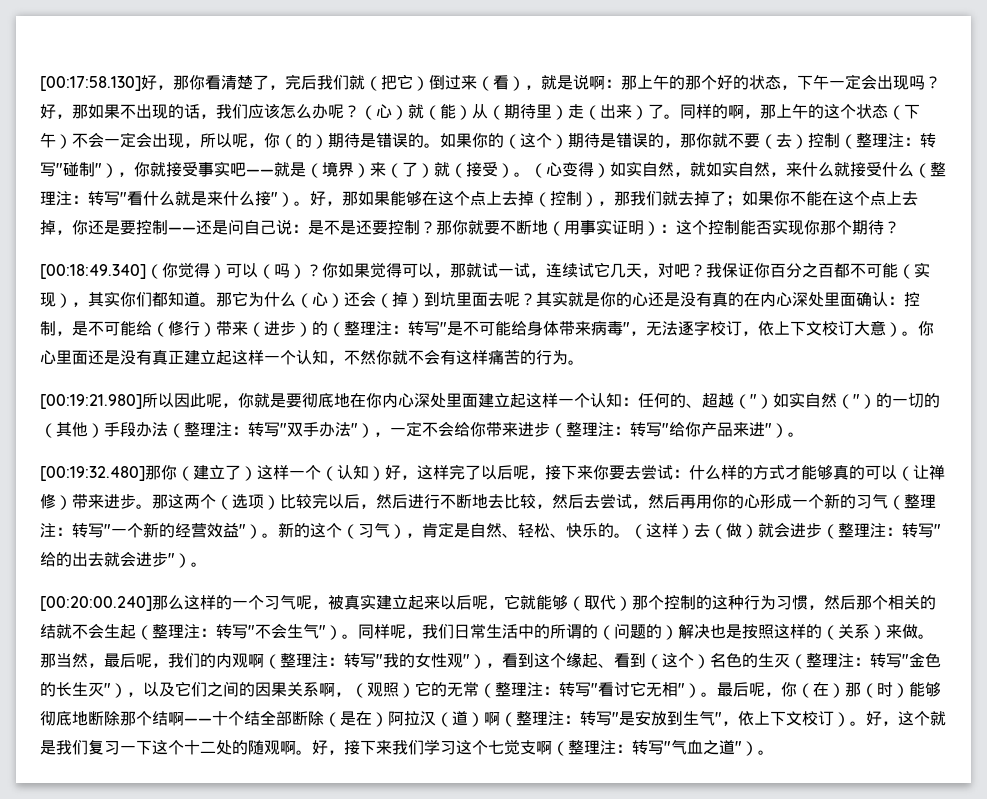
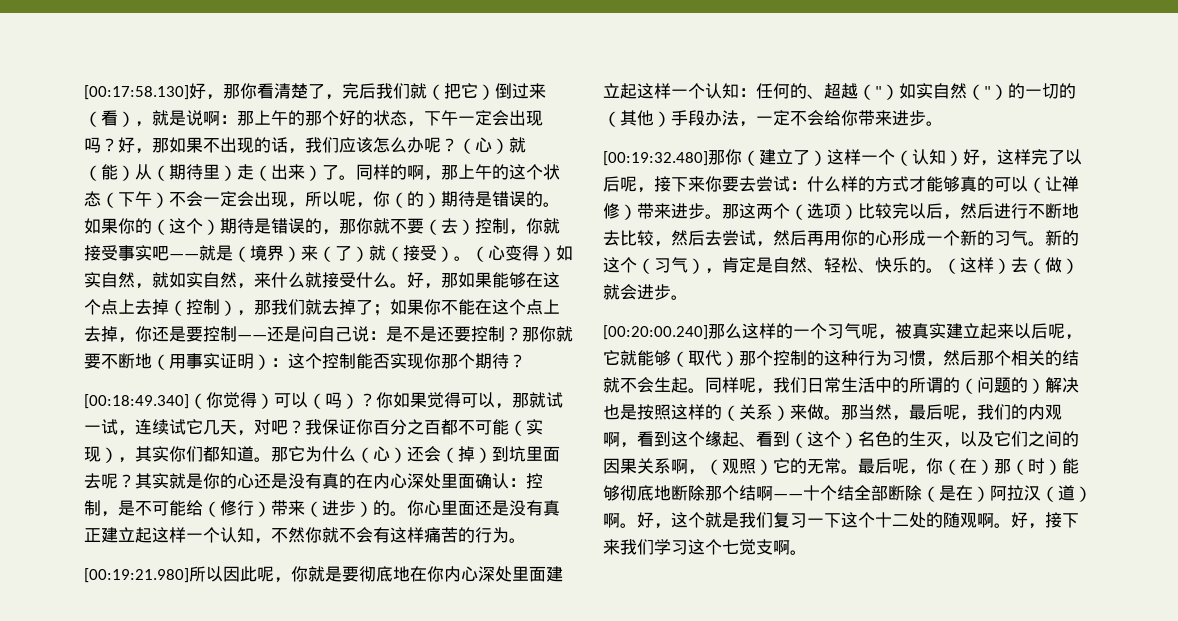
[840,133,936,149] [40,162,118,178] （整理注：转写"碰制"） -> (509, 226) none
[914,162,946,178] [40,191,294,207] （整理注：转写"看什么就是来什么接"） -> (390, 280) none
[328,320,902,337] （整理注：转写"是不可能给身体带来病毒"，无法逐字校订，依上下文校订大意） -> (390, 508) none
[168,422,374,438] （整理注：转写"双手办法"） -> (739, 118) none
[550,421,788,438] （整理注：转写"给你产品来进"） -> (926, 118) none
[888,494,936,510] [40,522,262,539] （整理注：转写"一个新的经营效益"） -> (1028, 238) none
[822,523,941,539] [40,551,191,568] （整理注：转写"给的出去就会进步"） -> (671, 292) none
[136,623,342,640] （整理注：转写"不会生气"） -> (688, 385) none
[264,653,486,669] （整理注：转写"我的女性观"） -> (620, 439) none
[790,653,941,669] [40,682,127,698] （整理注：转写"金色的长生灭"） -> (943, 439) none
[479,681,701,698] （整理注：转写"看讨它无相"） -> (841, 466) none
[500,710,850,727] （整理注：转写"是安放到生气"，依上下文校订） -> (620, 520) none
[552,739,758,756] （整理注：转写"气血之道"） -> (790, 547) none

